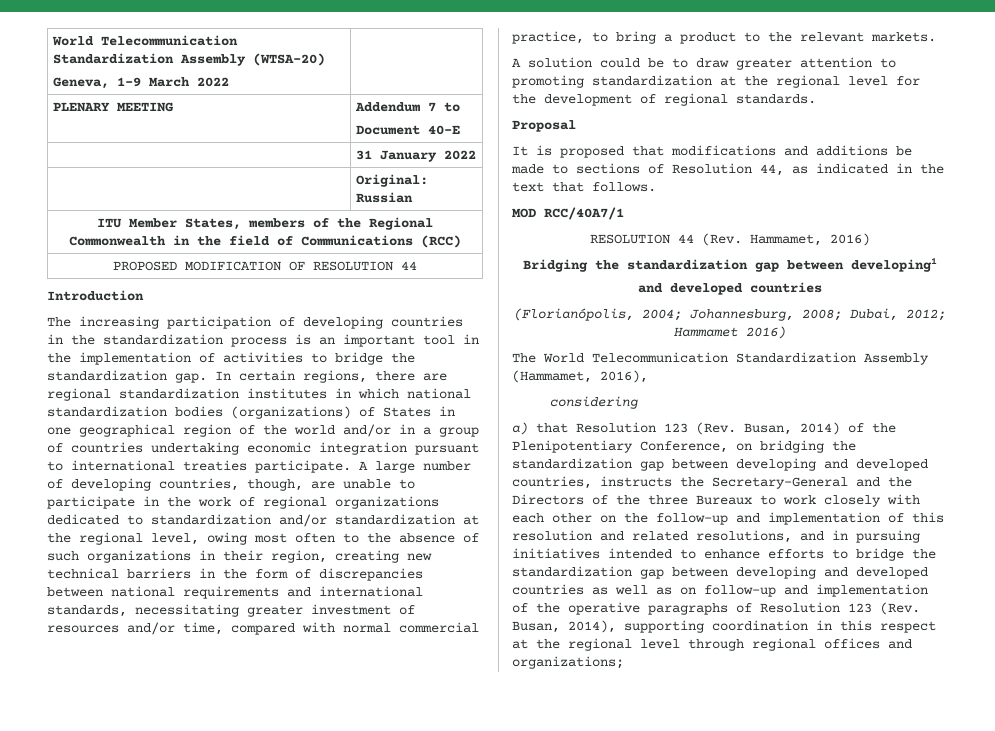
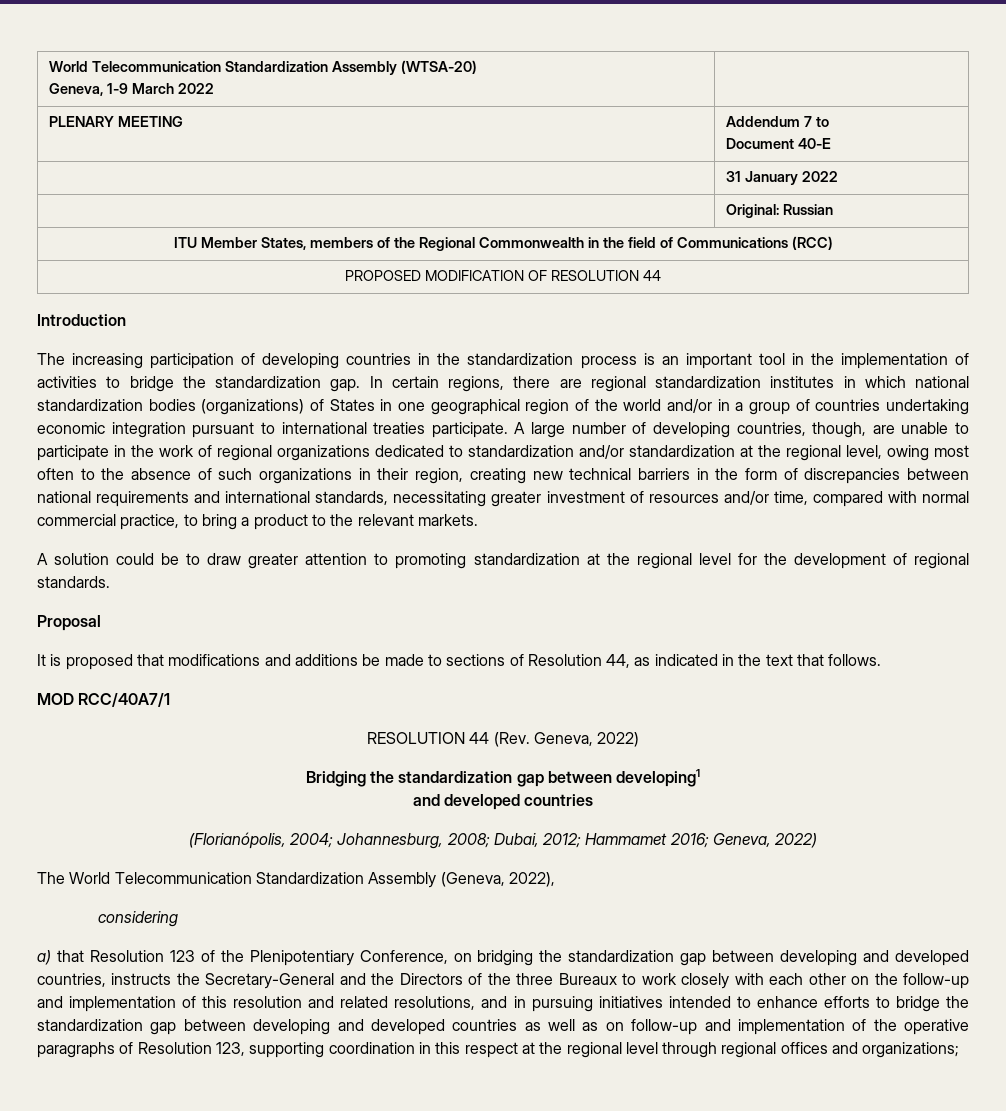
[750,233,870,246] Hammamet, 2016) -> [533,732,640,747] Geneva, 2022)
[746,326,786,339] 2016) -> [669,833,818,848] 2016; Geneva, 2022)
[512,370,648,383] (Hammamet, 2016), -> [440,872,555,887] (Geneva, 2022),
[696,422,840,435] (Rev. Busan, 2014) -> (195, 956) none
[848,602,920,615] [512,620,616,633] 123 (Rev. Busan, 2014), -> [215,1042,245,1056] 123,

